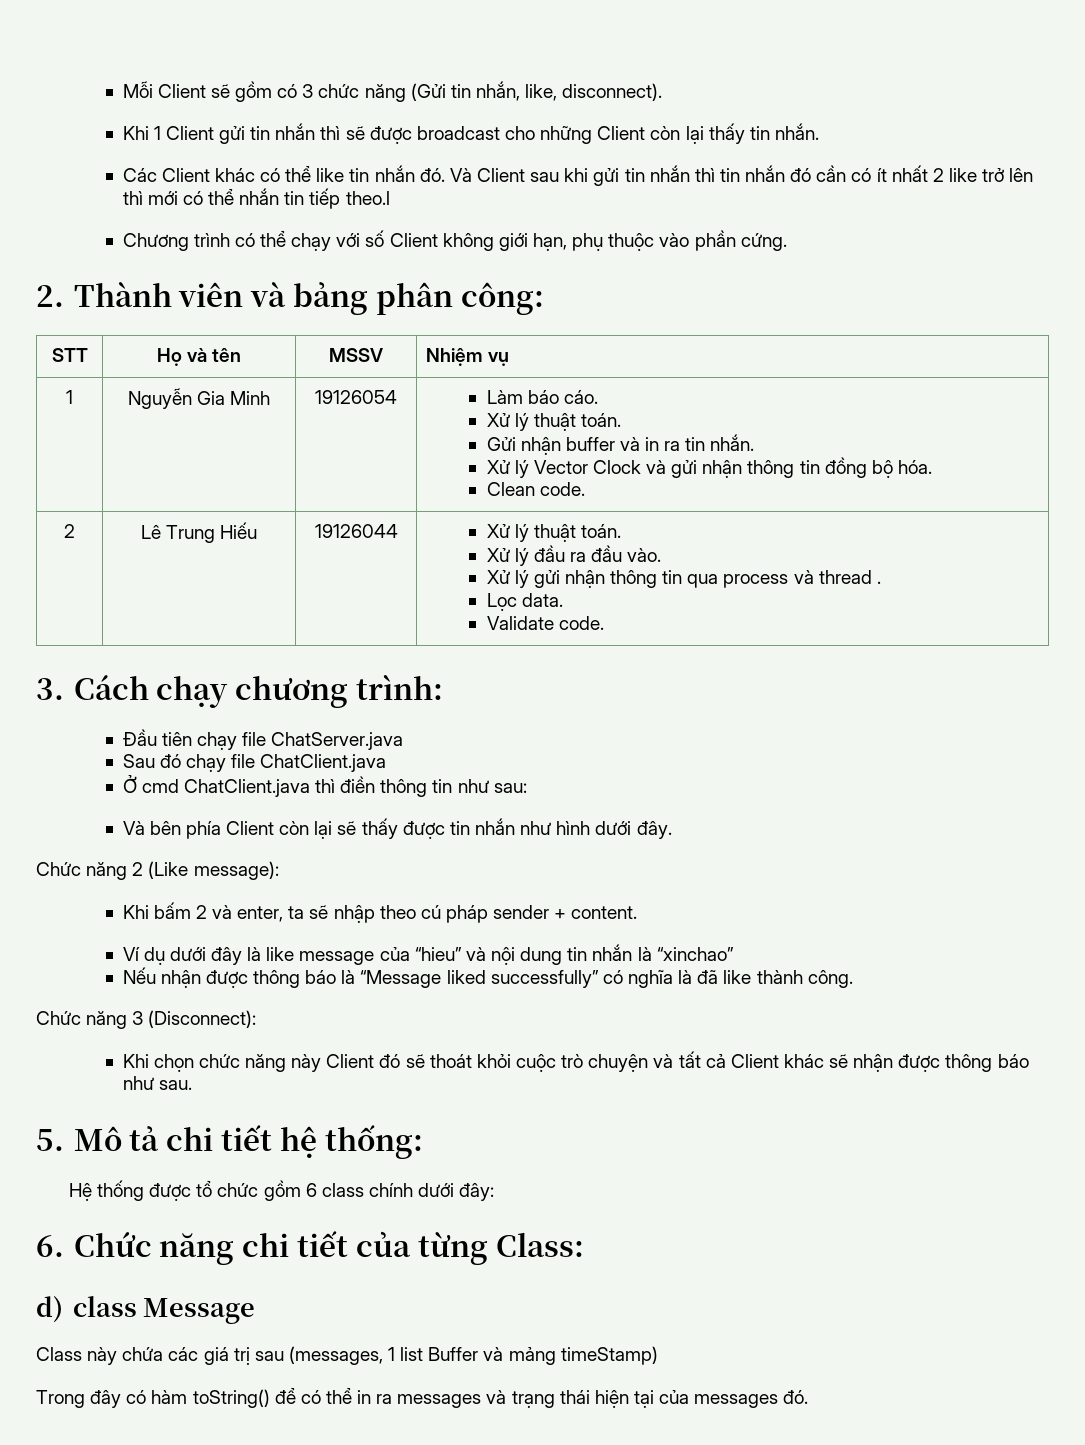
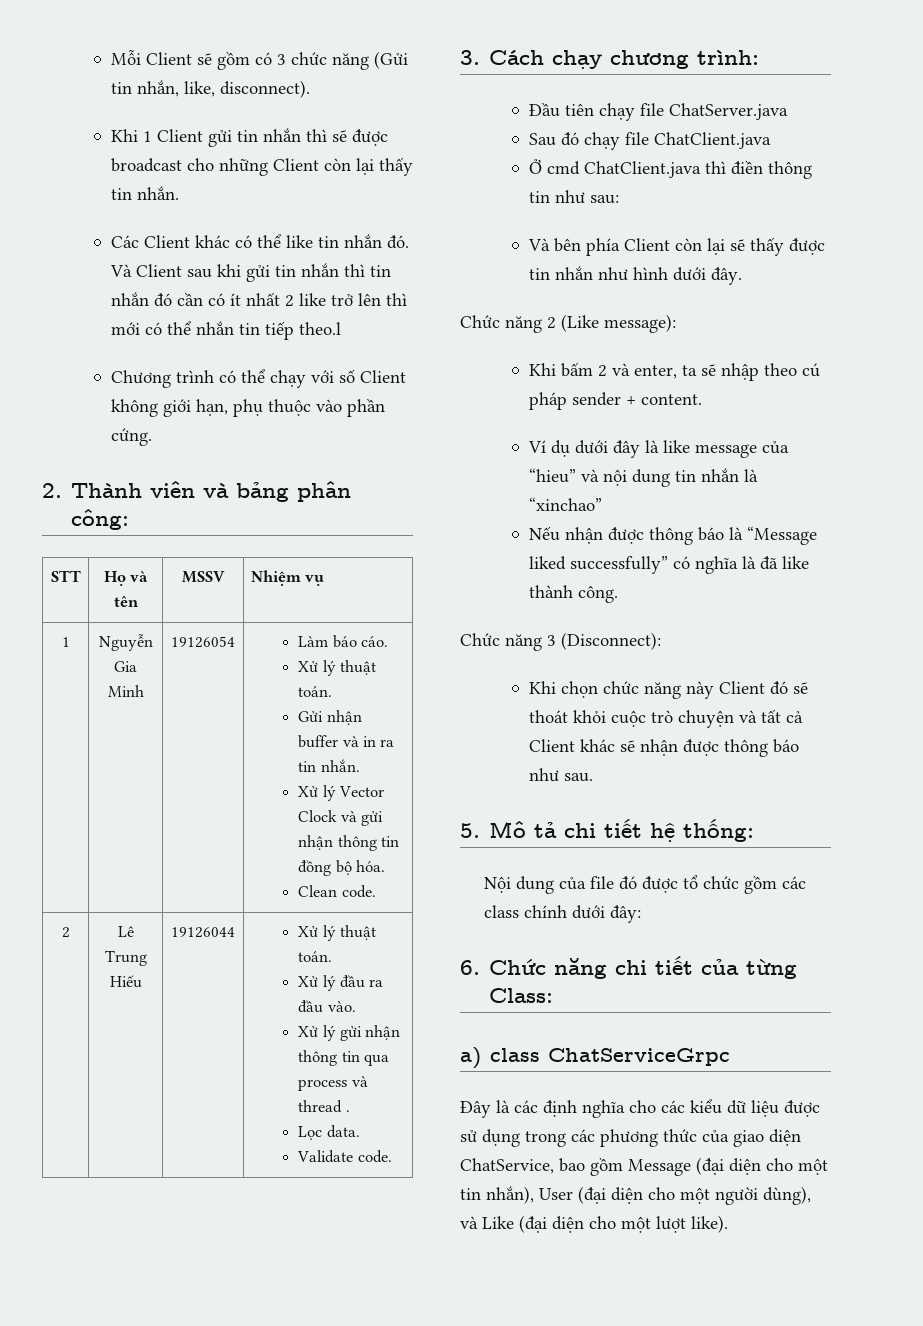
[68,1180,145,1201] Hệ thống -> [484,876,638,894] Nội dung của file đó
[305,1183,317,1197] 6 -> [782,876,807,889] các
[36,1296,256,1324] [36,1346,658,1365] [36,1387,809,1408] d) class Message // Class này chứa các giá trị sau (messages, 1 list Buffer và mảng timeStamp) // Trong đây có hàm toString() để có thể in ra messages và trạng thái hiện tại của messages đó. -> [460,1047,731,1069] [460,1099,820,1118] [460,1129,801,1147] [460,1157,828,1176] [460,1186,811,1205] [460,1215,728,1233] a) class ChatServiceGrpc // Đây là các định nghĩa cho các kiểu dữ liệu được sử dụng trong các phương thức của giao diện ChatService, bao gồm Message (đại diện cho một tin nhắn), User (đại diện cho một người dùng), và Like (đại diện cho một lượt like).

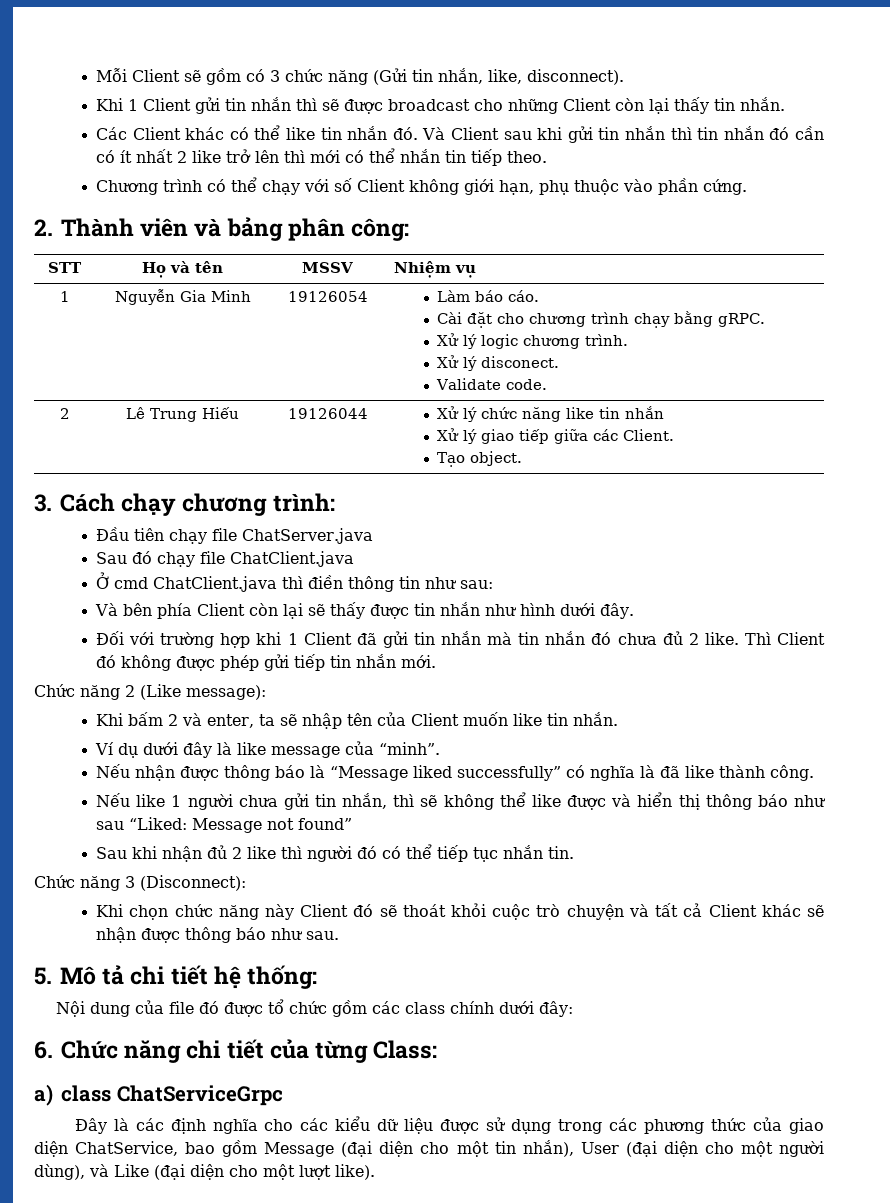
[298,322,341,335] theo.l -> [507,151,548,163] theo.
[298,660,377,676] [298,686,333,697] [298,710,362,725] [298,735,395,748] [298,759,360,772] [298,785,385,801] [298,810,384,826] [298,835,400,851] [298,860,386,876] [298,885,338,897] Xử lý thuật toán. // Gửi nhận buffer và in ra tin nhắn. // Xử lý Vector Clock và gửi nhận thông tin đồng bộ hóa. // Clean -> [436,311,765,328] [436,333,628,349] [436,355,559,371] [435,378,501,390] Cài đặt cho chương trình chạy bằng gRPC. // Xử lý logic chương trình. // Xử lý disconect. // Validate
[340,925,377,940] [298,951,333,962] [298,975,384,991] [298,1000,356,1013] [298,1025,401,1041] [298,1050,390,1066] [298,1076,368,1091] [298,1100,350,1113] [298,1125,360,1140] [297,1150,392,1163] thuật toán. // Xử lý đầu ra đầu vào. // Xử lý gửi nhận thông tin qua process và thread . // Lọc data. // Validate code. -> [480,406,664,422] [436,428,674,444] [436,451,522,467] chức năng like tin nhắn // Xử lý giao tiếp giữa các Client. // Tạo object.
(742, 276) none -> [96,631,825,648] [96,654,437,671] // Đối với trường hợp khi 1 Client đã gửi tin nhắn mà tin nhắn đó chưa đủ 2 like. Thì Client đó không được phép gửi tiếp tin nhắn mới.
[763,363,820,377] [528,392,702,410] theo cú pháp sender + content. -> [347,712,619,726] tên của Client muốn like tin nhắn.
[528,468,758,487] [528,497,602,511] “hieu” và nội dung tin nhắn là “xinchao” -> [379,742,441,755] “minh”.
(618, 594) none -> [96,792,827,810] [96,817,353,833] [96,844,575,862] // Nếu like 1 người chưa gửi tin nhắn, thì sẽ không thể like được và hiển thị thông báo như sau “Liked: Message not found” // Sau khi nhận đủ 2 like thì người đó có thể tiếp tục nhắn tin.

